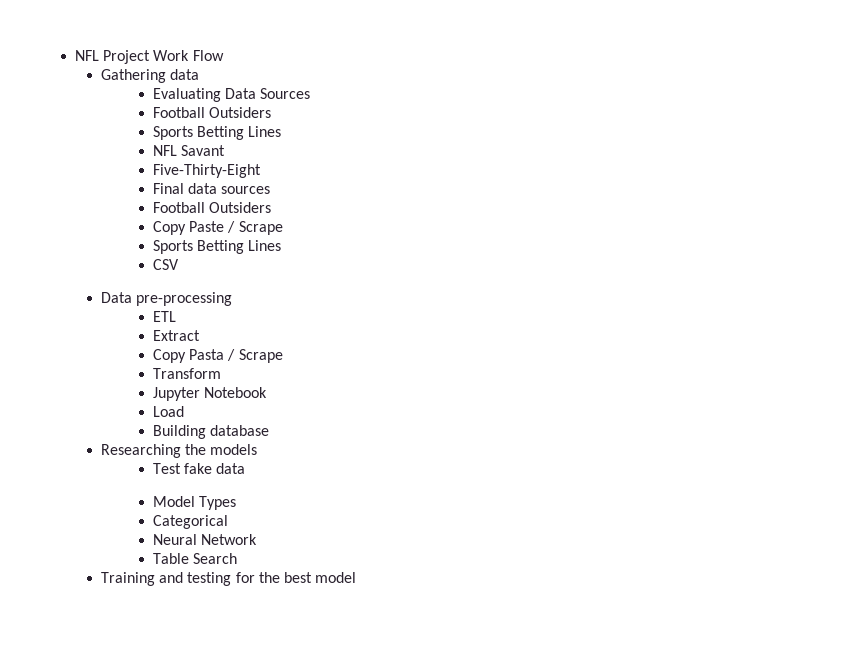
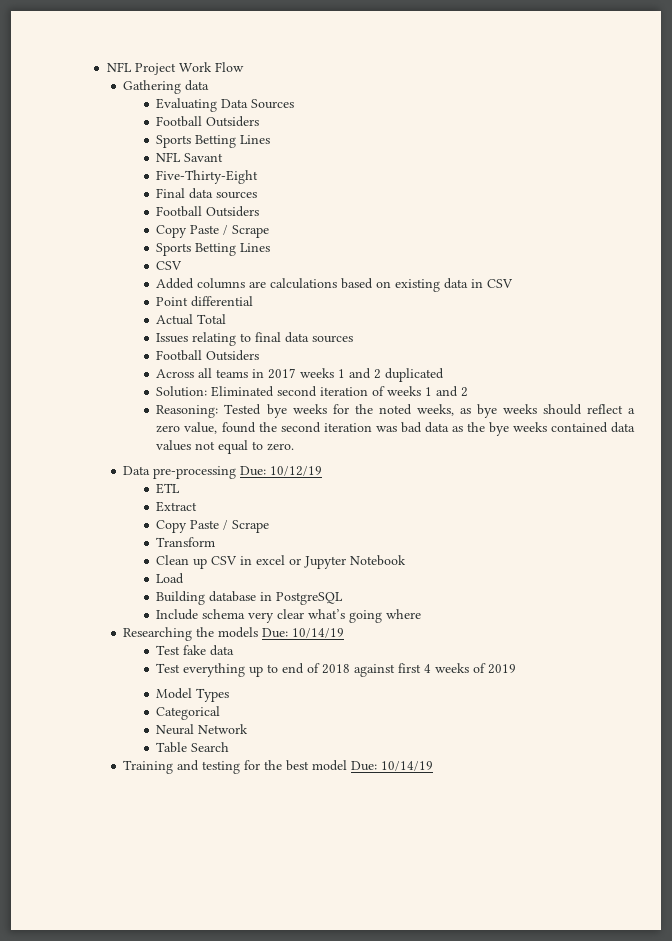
(180, 264) none -> [156,278,514,292] [156,296,254,307] [156,314,227,325] [156,332,354,346] [156,350,260,361] [156,368,445,382] [156,386,469,397] [156,404,635,418] [156,422,635,436] [156,440,295,454] // Added columns are calculations based on existing data in CSV // Point differential // Actual Total // Issues relating to final data sources // Football Outsiders // Across all teams in 2017 weeks 1 and 2 duplicated // Solution: Eliminated second iteration of weeks 1 and 2 // Reasoning: Tested bye weeks for the noted weeks, as bye weeks should reflect a zero value, found the second iteration was bad data as the bye weeks contained data values not equal to zero.
(233, 299) none -> [240,466,323,476] Due: 10/12/19
[189,349,225,360] Pasta -> [190,520,220,529] Paste
(222, 373) none -> [156,555,302,569] Clean up CSV in excel or
(270, 430) none -> [260,592,344,605] [156,609,422,623] in PostgreSQL // Include schema very clear what’s going where
(258, 449) none -> [262,628,345,638] Due: 10/14/19
(246, 468) none -> [156,663,517,677] // Test everything up to end of 2018 against first 4 weeks of 2019
(357, 577) none -> [351,761,434,771] Due: 10/14/19

